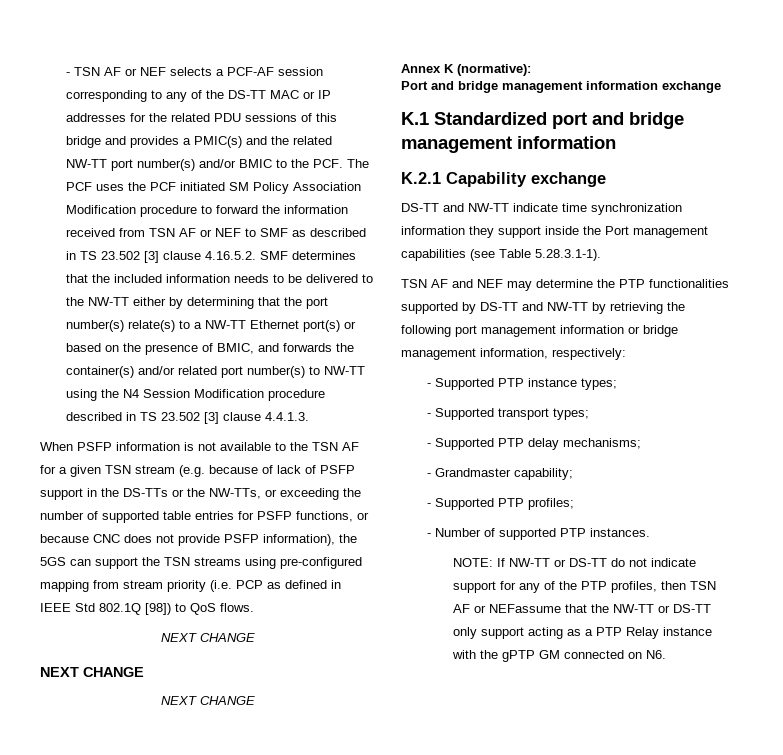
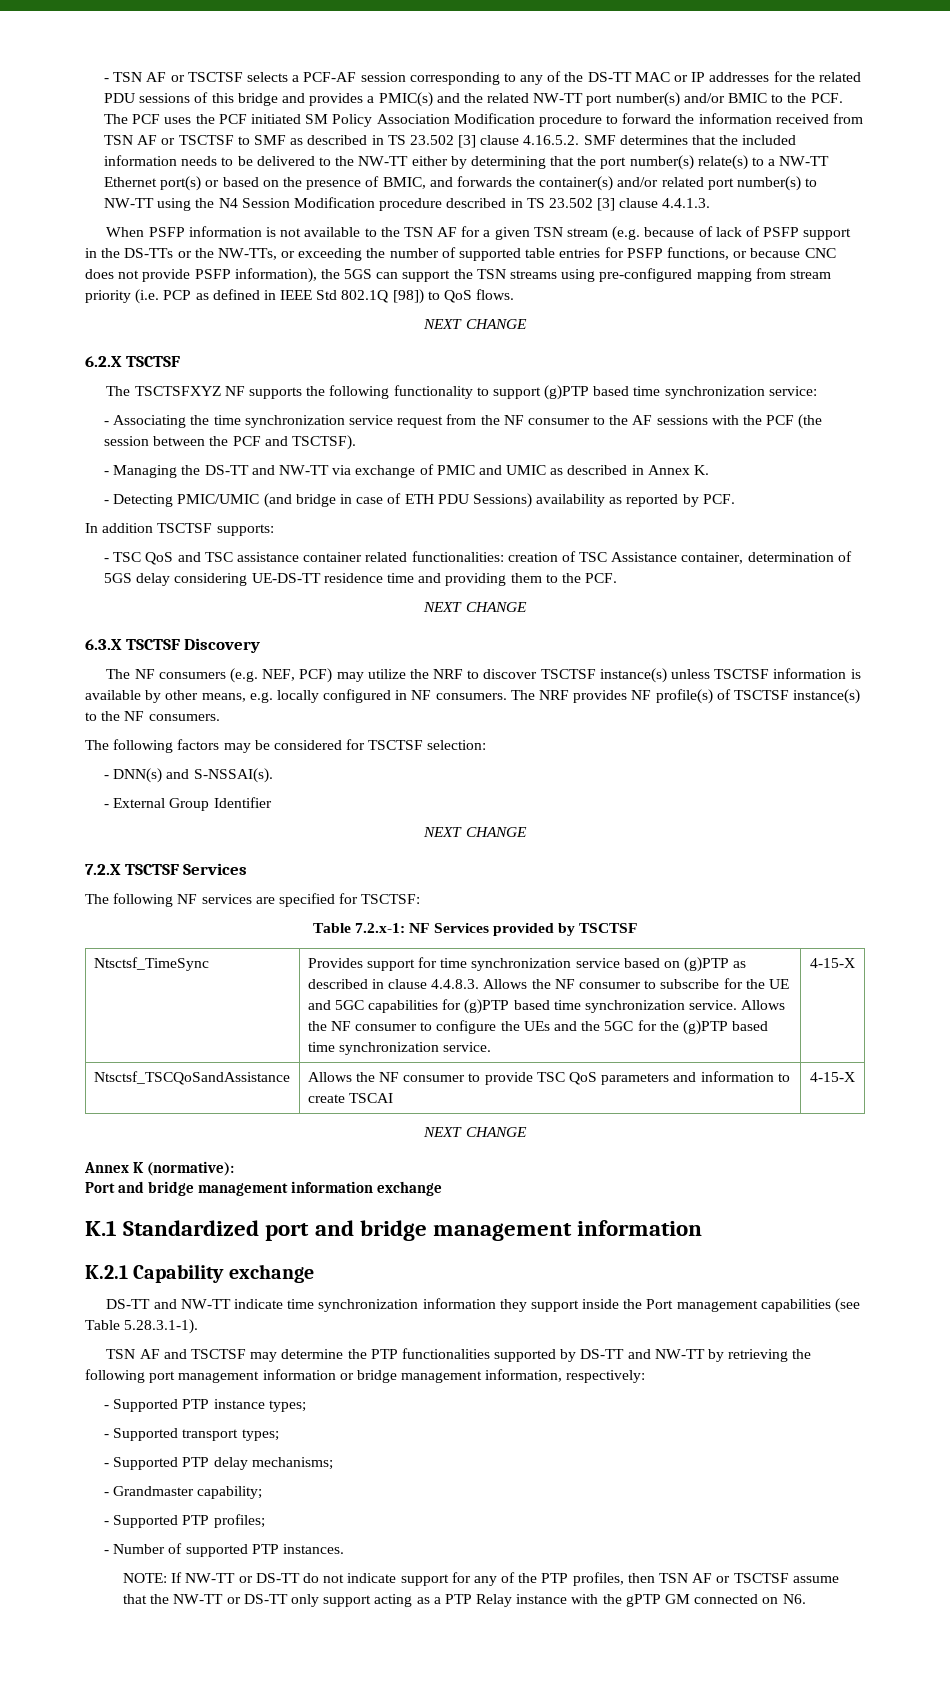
[139,67,166,76] NEF -> [187,72,243,82] TSCTSF
[214,228,241,237] NEF -> [178,135,234,145] TSCTSF
[40,667,144,677] NEXT CHANGE -> [85,356,180,367] [106,385,817,400] [104,414,823,429] [104,435,356,450] [104,464,709,478] [104,493,735,508] [85,523,274,536] [104,551,852,565] [104,573,618,586] [423,602,527,612] [85,638,261,653] [106,668,861,683] [85,689,861,704] [85,711,220,721] [85,739,487,753] [104,768,273,783] [104,797,272,811] [423,827,527,837] [85,863,248,875] [85,893,421,907] [312,923,638,936] [93,957,209,971] [307,957,747,972] [307,978,789,989] [307,999,786,1014] [307,1020,769,1035] [307,1042,492,1055] [810,958,855,968] [93,1071,290,1085] [307,1071,790,1085] [307,1093,393,1103] [810,1072,855,1082] 6.2.X TSCTSF // The TSCTSFXYZ NF supports the following functionality to support (g)PTP based time synchronization service: // - Associating the time synchronization service request from the NF consumer to the AF sessions with the PCF (the session between the PCF and TSCTSF). // - Managing the DS-TT and NW-TT via exchange of PMIC and UMIC as described in Annex K. // - Detecting PMIC/UMIC (and bridge in case of ETH PDU Sessions) availability as reported by PCF. // In addition TSCTSF supports: // - TSC QoS and TSC assistance container related functionalities: creation of TSC Assistance container, determination of 5GS delay considering UE-DS-TT residence time and providing them to the PCF. // NEXT CHANGE // 6.3.X TSCTSF Discovery // The NF consumers (e.g. NEF, PCF) may utilize the NRF to discover TSCTSF instance(s) unless TSCTSF information is available by other means, e.g. locally configured in NF consumers. The NRF provides NF profile(s) of TSCTSF instance(s) to the NF consumers. // The following factors may be considered for TSCTSF selection: // - DNN(s) and S-NSSAI(s). // - External Group Identifier // NEXT CHANGE // 7.2.X TSCTSF Services // The following NF services are specified for TSCTSF: // Table 7.2.x-1: NF Services provided by TSCTSF // Ntsctsf_TimeSync | Provides support for time synchronization service based on (g)PTP as described in clause 4.4.8.3. Allows the NF consumer to subscribe for the UE and 5GC capabilities for (g)PTP based time synchronization service. Allows the NF consumer to configure the UEs and the 5GC for the (g)PTP based time synchronization service. | 4-15-X // Ntsctsf_TSCQoSandAssistance | Allows the NF consumer to provide TSC QoS parameters and information to create TSCAI | 4-15-X
[477,279,503,288] NEF -> [190,1349,246,1359] TSCTSF
[488,604,561,613] NEFassume -> [733,1573,839,1583] TSCTSF assume

